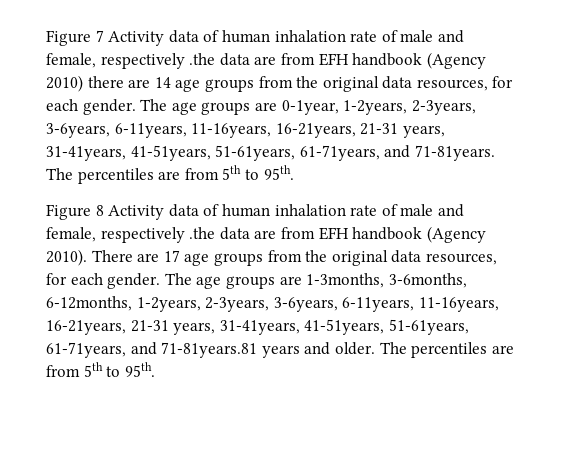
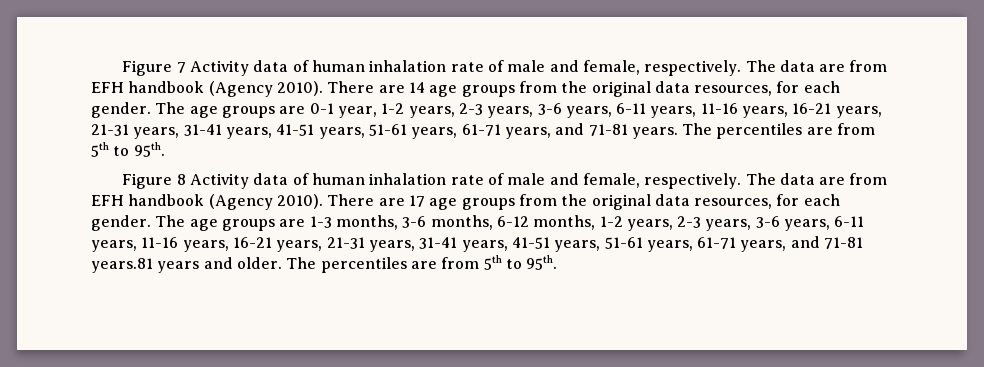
[100,52,486,69] [46,75,124,92] respectively .the data are from EFH handbook (Agency 2010) there -> [644,60,888,76] [91,81,375,97] respectively. The data are from EFH handbook (Agency 2010). There
[281,100,476,115] [46,123,445,138] [46,145,495,161] 0-1year, 1-2years, 2-3years, 3-6years, 6-11years, 11-16years, 16-21years, 21-31 years, 31-41years, 41-51years, 51-61years, 61-71years, and 71-81years. -> [309,103,882,118] [91,123,678,139] 0-1 year, 1-2 years, 2-3 years, 3-6 years, 6-11 years, 11-16 years, 16-21 years, 21-31 years, 31-41 years, 41-51 years, 51-61 years, 61-71 years, and 71-81 years.
[100,227,216,243] respectively .the -> [644,173,776,189] respectively. The
[306,273,467,288] [46,296,499,312] [46,319,469,335] [46,342,258,358] 1-3months, 3-6months, 6-12months, 1-2years, 2-3years, 3-6years, 6-11years, 11-16years, 16-21years, 21-31 years, 31-41years, 41-51years, 51-61years, 61-71years, and 71-81years.81 -> [309,215,865,231] [91,236,864,252] [91,258,153,273] 1-3 months, 3-6 months, 6-12 months, 1-2 years, 2-3 years, 3-6 years, 6-11 years, 11-16 years, 16-21 years, 21-31 years, 31-41 years, 41-51 years, 51-61 years, 61-71 years, and 71-81 years.81

